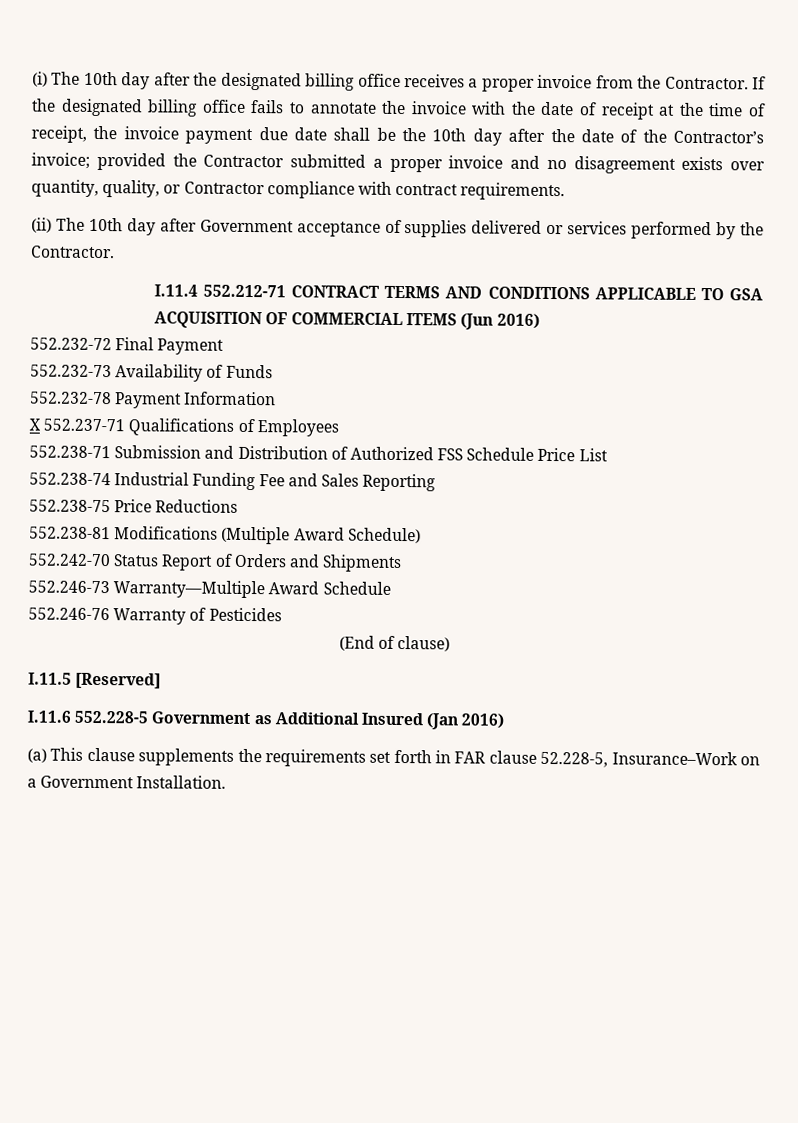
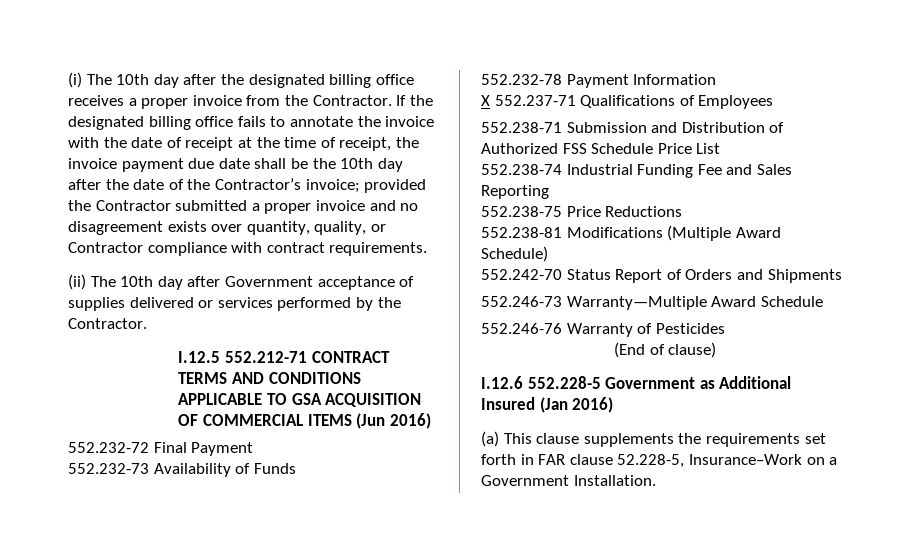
[153,284,198,297] I.11.4 -> [178,351,221,363] I.12.5
[28,672,162,690] [27,710,72,723] I.11.5 [Reserved] // I.11.6 -> [481,376,523,389] I.12.6

